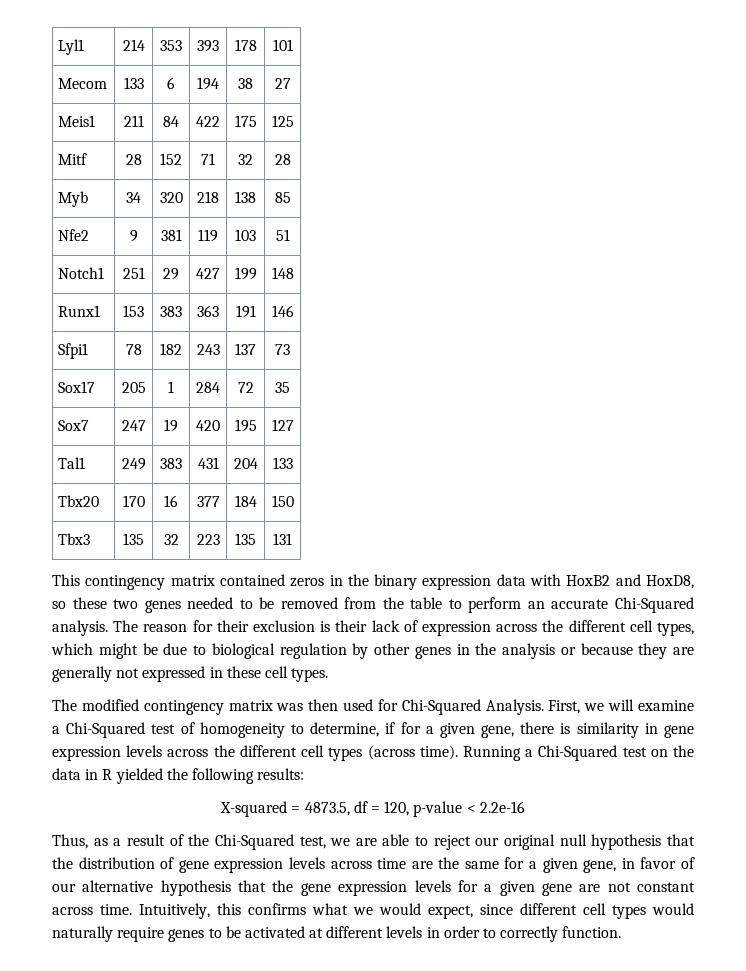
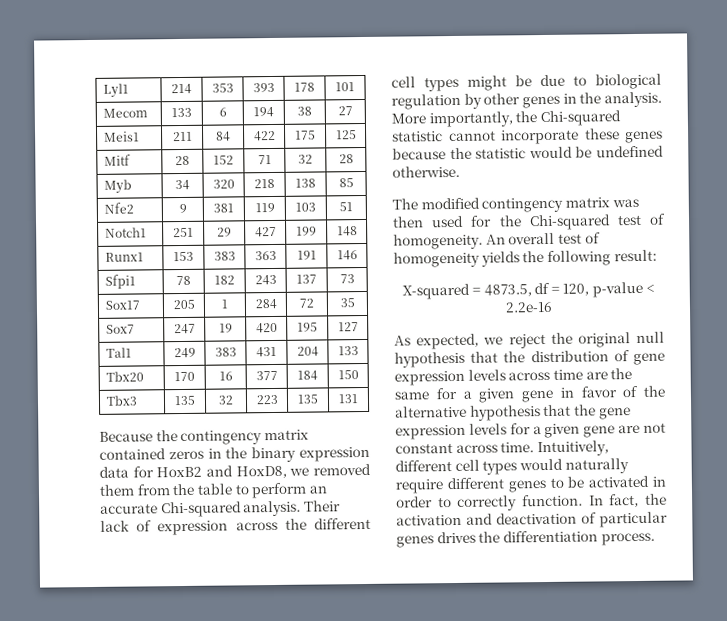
[52,574,80,586] This -> [99,430,178,442] Because the
[530,574,562,586] with -> [132,466,154,478] for
[52,597,338,613] so these two genes needed to be removed -> [289,463,371,476] [99,484,135,496] we removed them
[614,597,694,613] [52,620,368,636] Chi-Squared analysis. The reason for their exclusion is their -> [160,500,341,518] Chi-squared analysis. Their
[657,622,694,636] [51,643,93,655] types, which -> [424,76,459,92] types
[502,643,694,659] [52,666,329,682] analysis or because they are generally not expressed in these cell types. -> [604,91,662,108] [391,110,621,128] [392,128,663,145] [392,145,664,160] [392,165,460,178] analysis. More importantly, the Chi-squared statistic cannot incorporate these genes because the statistic would be undefined otherwise.
[401,699,694,715] [52,722,694,738] [52,745,694,761] [52,768,163,784] Chi-Squared Analysis. First, we will examine a Chi-Squared test of homogeneity to determine, if for a given gene, there is similarity in gene expression levels across the different cell types (across time). Running a Chi-Squared test on the data in R yielded -> [498,213,666,231] [393,232,601,250] [393,251,520,268] the Chi-squared test of homogeneity. An overall test of homogeneity yields
[257,768,305,780] results: -> [613,249,657,262] result:
[52,834,500,850] Thus, as a result of the Chi-Squared test, we are able to reject our -> [394,332,573,350] As expected, we reject the
[583,860,617,873] gene, -> [521,389,554,403] gene
[52,883,76,892] our -> [643,385,665,397] the
[217,903,513,919] this confirms what we would expect, since -> (609, 448) none
(165, 934) none -> [446,477,504,490] different
[309,926,423,938] at different levels -> (650, 481) none
(622, 932) none -> [588,493,667,508] [396,511,668,528] [396,530,655,548] In fact, the activation and deactivation of particular genes drives the differentiation process.

